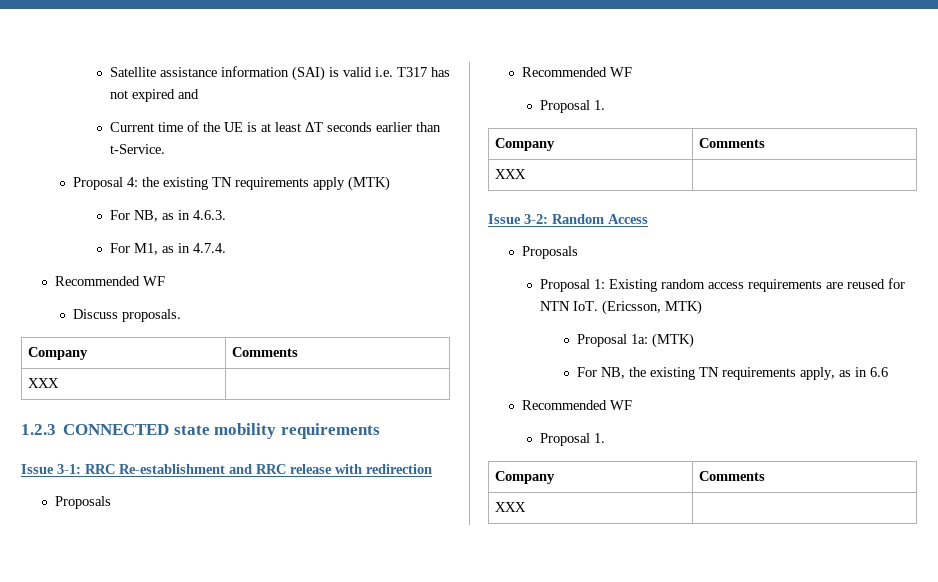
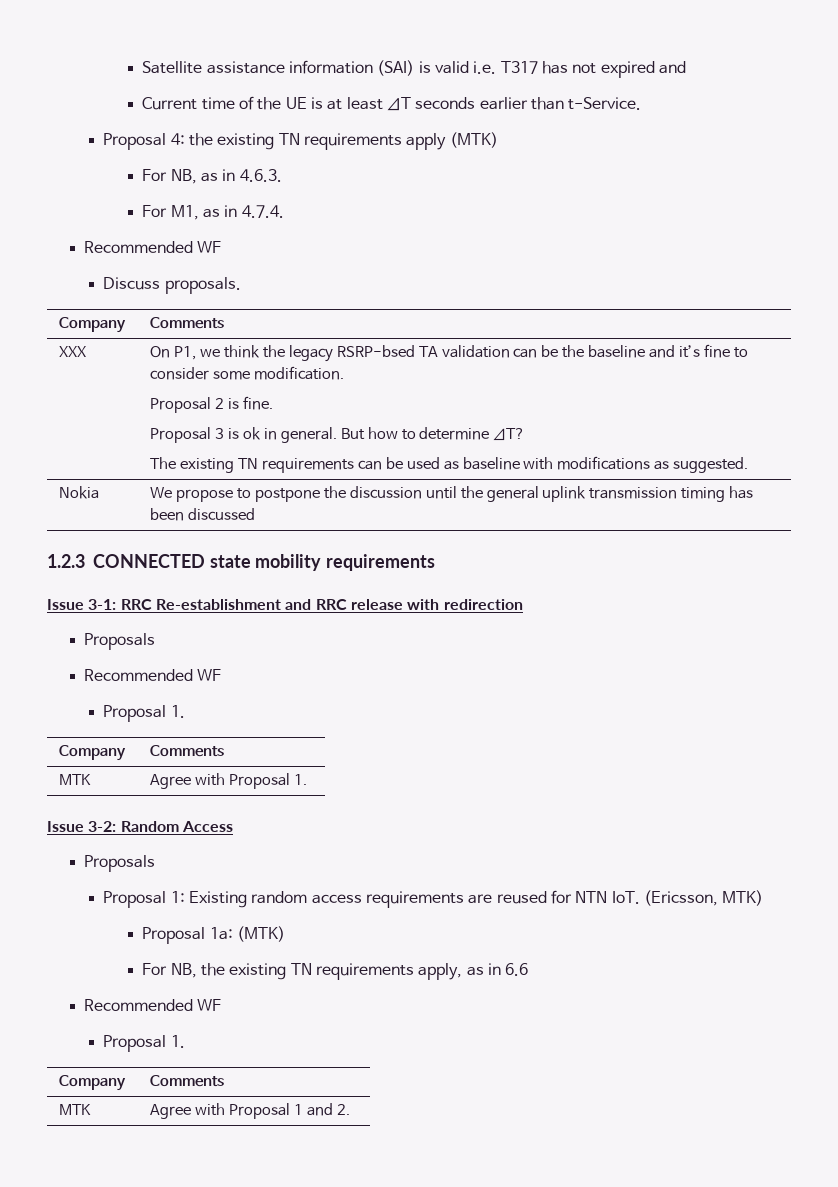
(59, 383) none -> [150,344,748,362] [150,366,345,380] [150,396,273,413] [150,427,526,443] [150,456,749,473] [59,486,100,499] [150,486,754,502] [150,508,256,521] On P1, we think the legacy RSRP-bsed TA validation can be the baseline and it’s fine to consider some modification. // Proposal 2 is fine. // Proposal 3 is ok in general. But how to determine ΔT? // The existing TN requirements can be used as baseline with modifications as suggested. // Nokia | We propose to postpone the discussion until the general uplink transmission timing has been discussed
[494,169,526,179] XXX | -> [59,774,92,785] [150,773,307,789] MTK | Agree with Proposal 1.
[494,502,526,512] XXX | -> [59,1104,92,1115] [150,1103,350,1119] MTK | Agree with Proposal 1 and 2.

